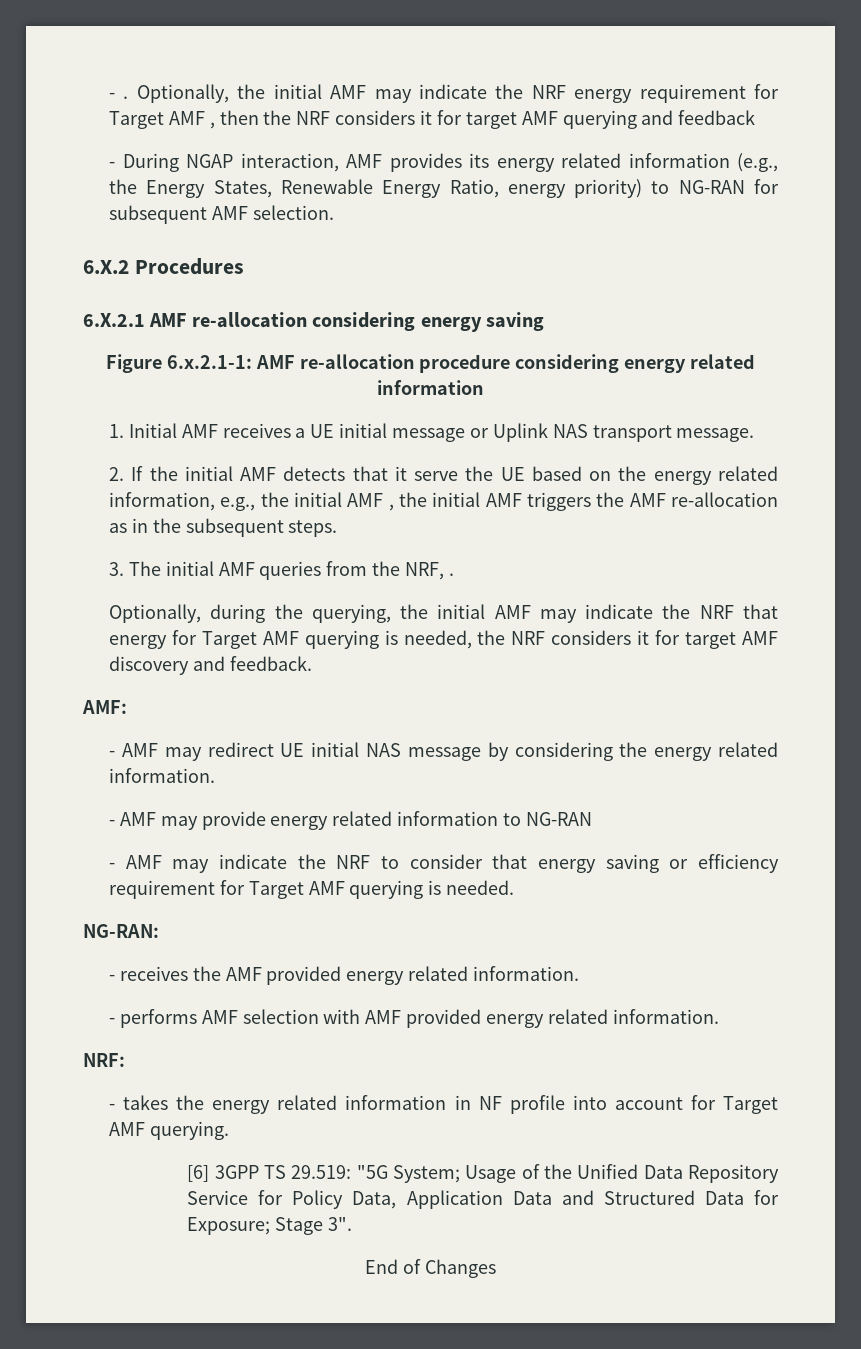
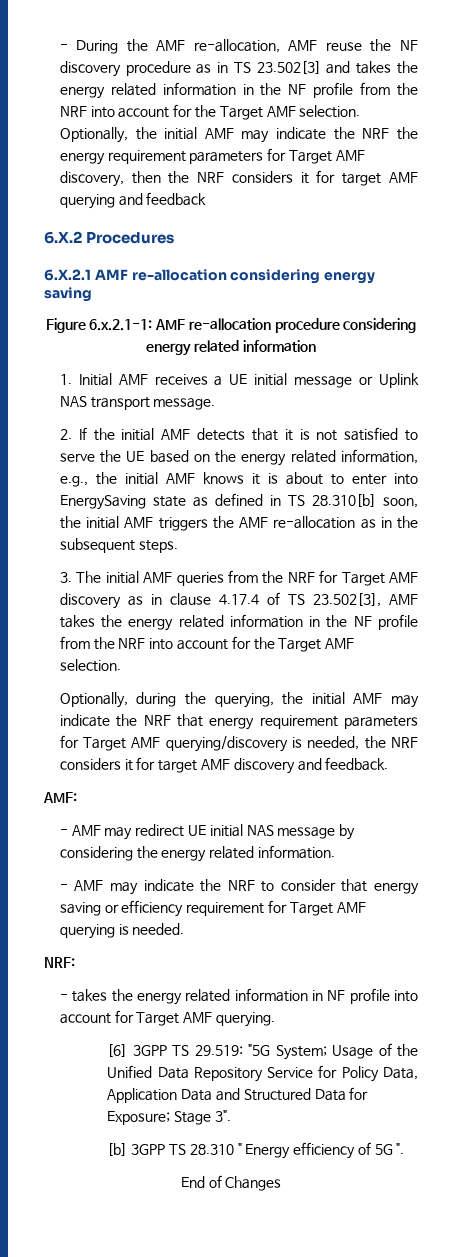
[109,93,129,99] - . -> [59,39,418,54] [59,61,418,77] [59,82,418,99] [59,104,361,120] - During the AMF re-allocation, AMF reuse the NF discovery procedure as in TS 23.502[3] and takes the energy related information in the NF profile from the NRF into account for the Target AMF selection.
[574,84,779,103] [109,111,215,129] energy requirement for Target AMF , -> [396,127,418,140] [59,148,365,165] [59,171,124,187] the energy requirement parameters for Target AMF discovery,
[109,153,778,172] [109,179,779,198] [109,205,334,224] // - During NGAP interaction, AMF provides its energy related information (e.g., the Energy States, Renewable Energy Ratio, energy priority) to NG-RAN for subsequent AMF selection. -> (207, 199) none
(407, 473) none -> [299,427,418,441] is not satisfied to
[388,504,394,511] , -> [202,472,418,485] [59,493,418,510] knows it is about to enter into EnergySaving state as defined in TS 28.310[b] soon,
[405,562,454,580] NRF, . -> [287,570,418,586] [59,592,418,609] [59,614,418,631] [59,636,355,652] [59,659,121,672] NRF for Target AMF discovery as in clause 4.17.4 of TS 23.502[3], AMF takes the energy related information in the NF profile from the NRF into account for the Target AMF selection.
[171,630,379,649] for Target AMF querying -> [259,715,418,729] [59,735,288,752] requirement parameters for Target AMF querying/discovery
[109,811,592,830] // - AMF may provide energy related information to NG-RAN -> (335, 852) none
[83,924,159,938] [109,966,580,985] [109,1009,719,1028] // NG-RAN: // - receives the AMF provided energy related information. // - performs AMF selection with AMF provided energy related information. -> (185, 929) none
(352, 1224) none -> [107,1142,405,1159] // [b] 3GPP TS 28.310 " Energy efficiency of 5G ".

